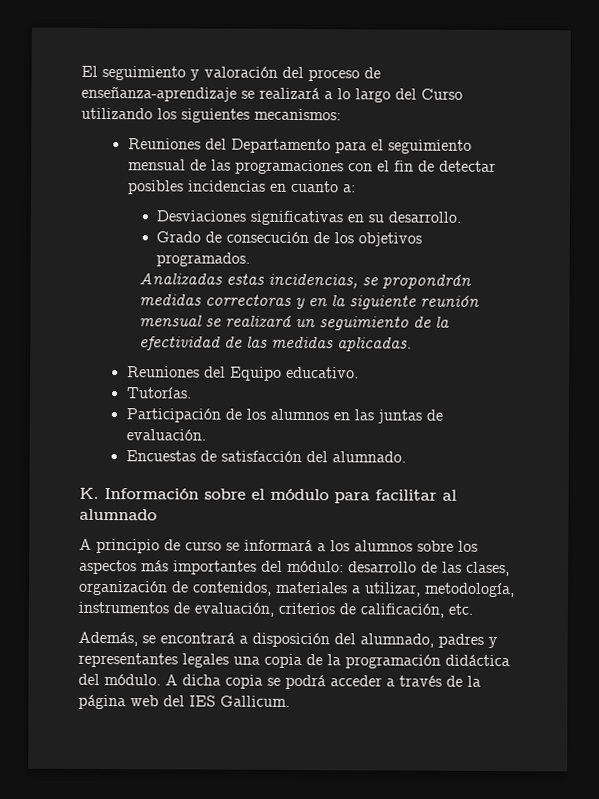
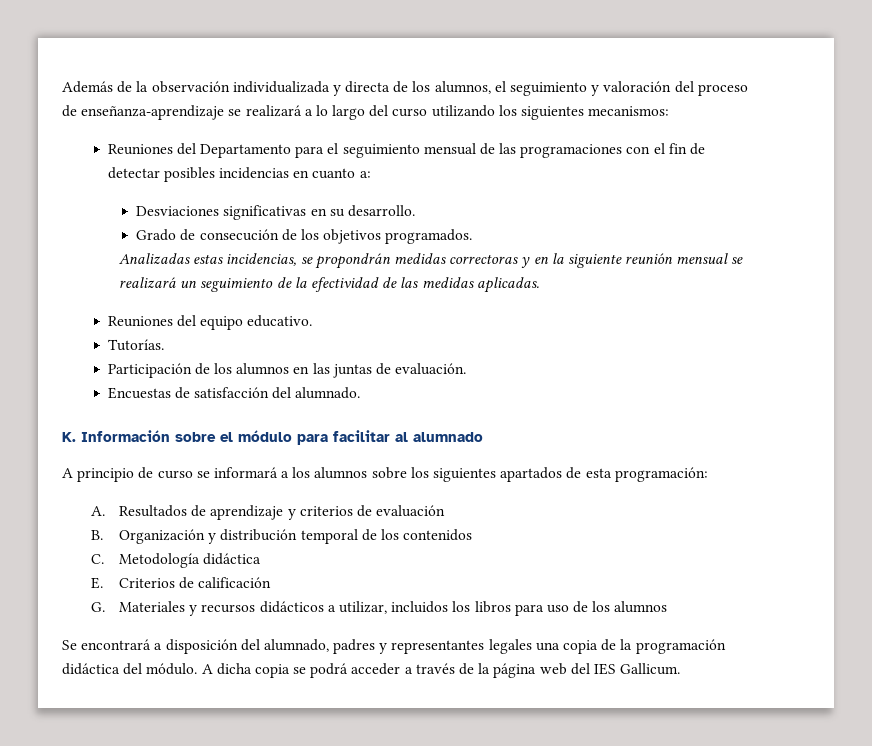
[81,65,98,77] El -> [62,81,506,96] Además de la observación individualizada y directa de los alumnos, el
[421,88,463,100] Curso -> [392,108,428,117] curso
[229,366,282,381] Equipo -> [199,316,243,330] equipo
[79,559,510,577] [79,580,515,598] [78,601,473,618] [78,631,156,647] aspectos más importantes del módulo: desarrollo de las clases, organización de contenidos, materiales a utilizar, metodología, instrumentos de evaluación, criterios de calificación, etc. // Además, se -> [433,467,708,482] [90,505,446,520] [90,529,473,544] [90,553,262,568] [90,577,272,589] [90,601,668,616] [62,640,77,650] siguientes apartados de esta programación: // A. Resultados de aprendizaje y criterios de evaluación // B. Organización y distribución temporal de los contenidos // C. Metodología didáctica // E. Criterios de calificación // G. Materiales y recursos didácticos a utilizar, incluidos los libros para uso de los alumnos // Se

